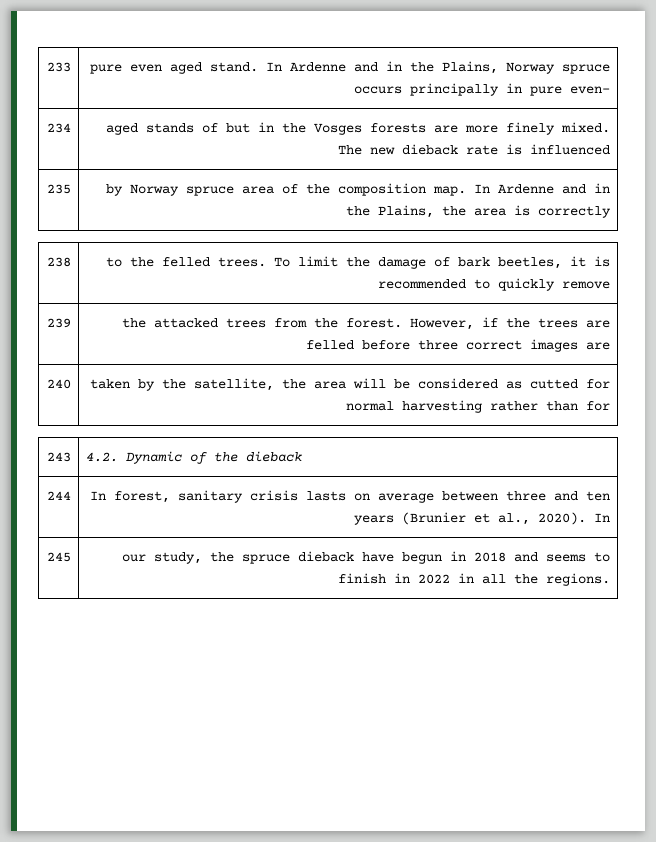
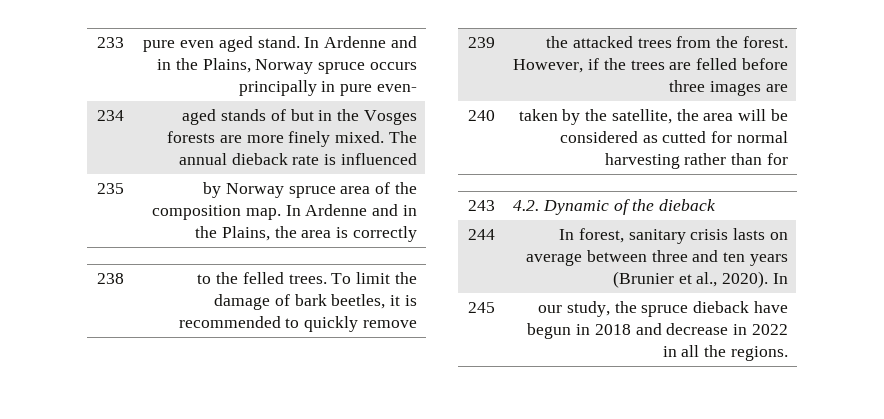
[370,147,396,155] new -> [178,153,227,165] annual
[466,340,523,350] correct -> (706, 86) none
[546,552,611,562] [338,573,387,584] seems to finish -> [666,323,729,335] decrease

